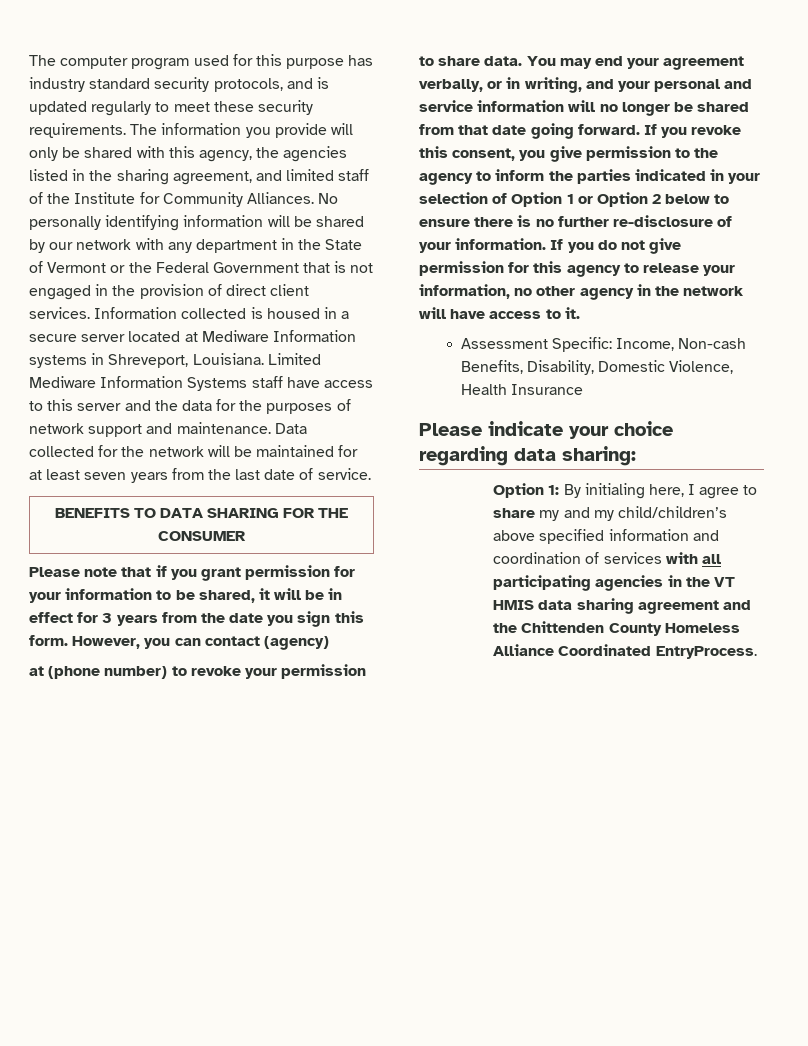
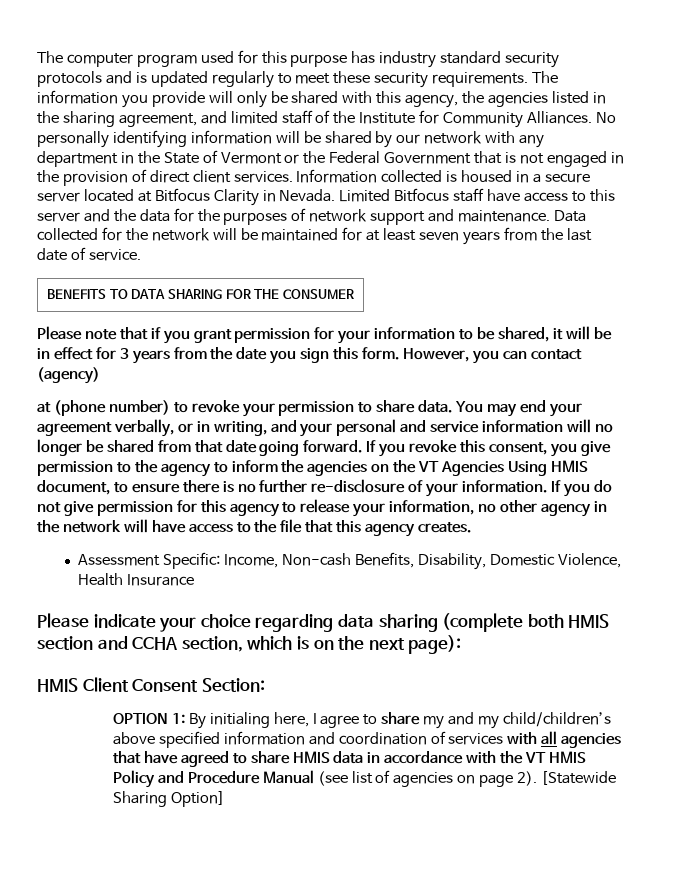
[213,78,283,92] protocols, -> [37,71,102,87] protocols
[201,330,356,342] [29,353,321,368] [29,376,248,391] Mediware Information systems in Shreveport, Louisiana. Limited Mediware Information Systems -> [154,188,450,206] Bitfocus Clarity in Nevada. Limited Bitfocus
[576,169,761,184] [419,192,711,207] parties indicated in your selection of Option 1 or Option 2 below -> [307,460,588,476] [37,480,110,495] agencies on the VT Agencies Using HMIS document,
[564,307,580,319] it. -> [254,519,472,537] the file that this agency creates.
[562,446,636,466] [493,483,545,498] sharing: // Option -> [378,613,610,632] [37,635,462,654] [37,677,265,692] [112,713,168,724] sharing (complete both HMIS section and CCHA section, which is on the next page): // HMIS Client Consent Section: // OPTION
[493,575,735,591] [493,598,751,614] [493,621,740,636] [493,644,757,659] participating agencies in the VT HMIS data sharing agreement and the Chittenden County Homeless Alliance Coordinated EntryProcess. -> [561,733,622,748] [112,751,586,767] [112,770,616,788] [112,791,225,807] agencies that have agreed to share HMIS data in accordance with the VT HMIS Policy and Procedure Manual (see list of agencies on page 2). [Statewide Sharing Option]

